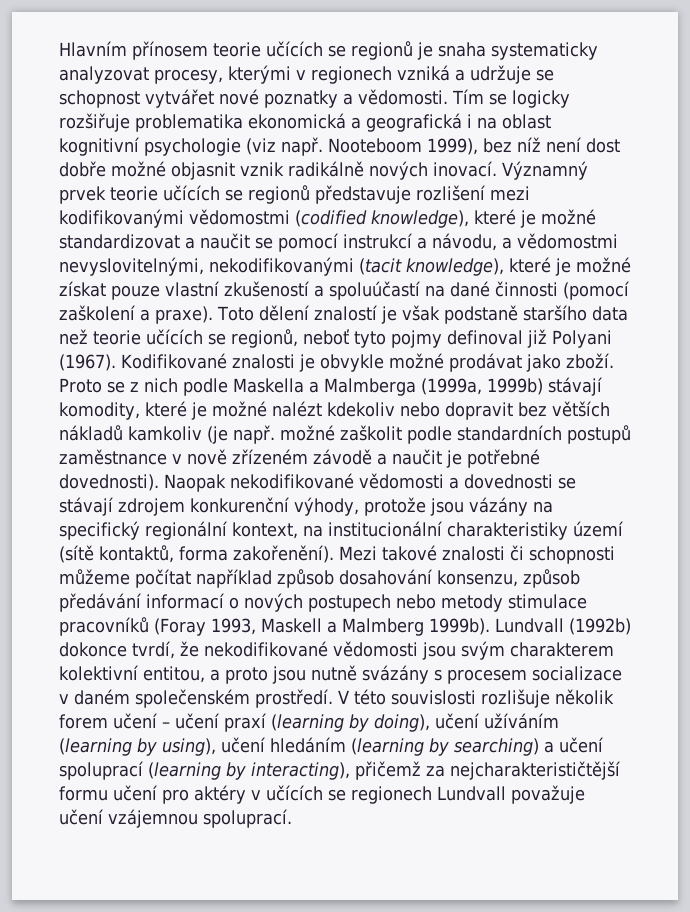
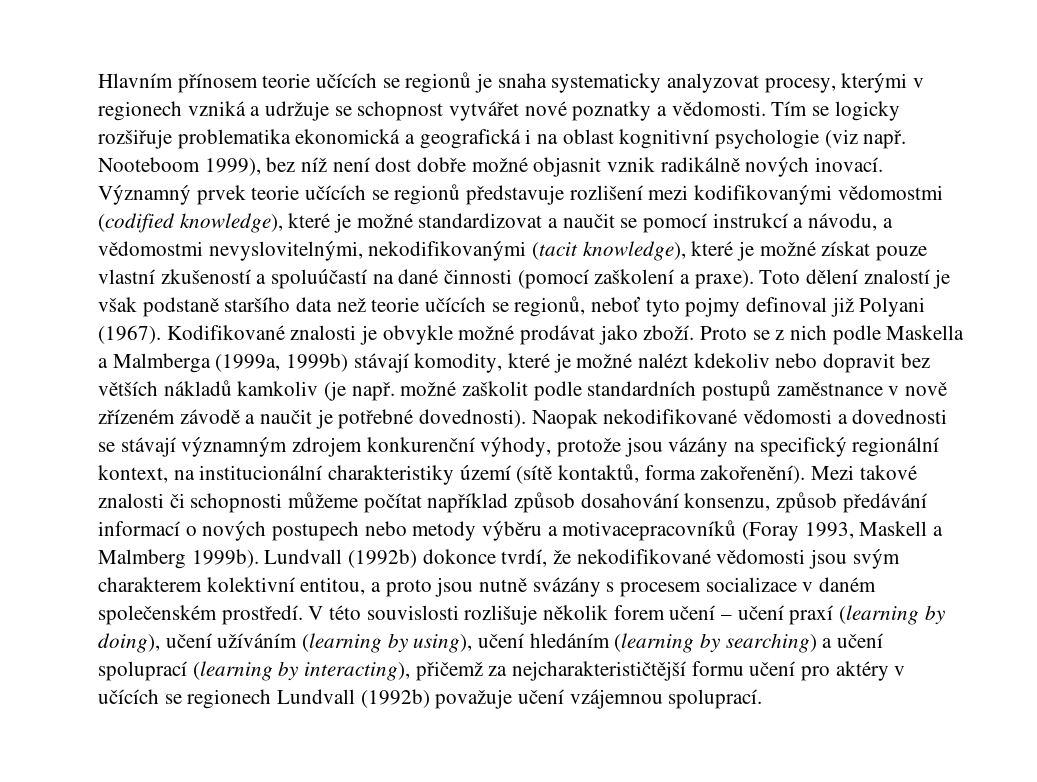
(113, 506) none -> [181,437,288,457] významným
[508,594,587,609] [59,617,149,636] stimulace pracovníků -> [482,520,737,541] výběru a motivacepracovníků
(506, 793) none -> [360,689,430,708] (1992b)

